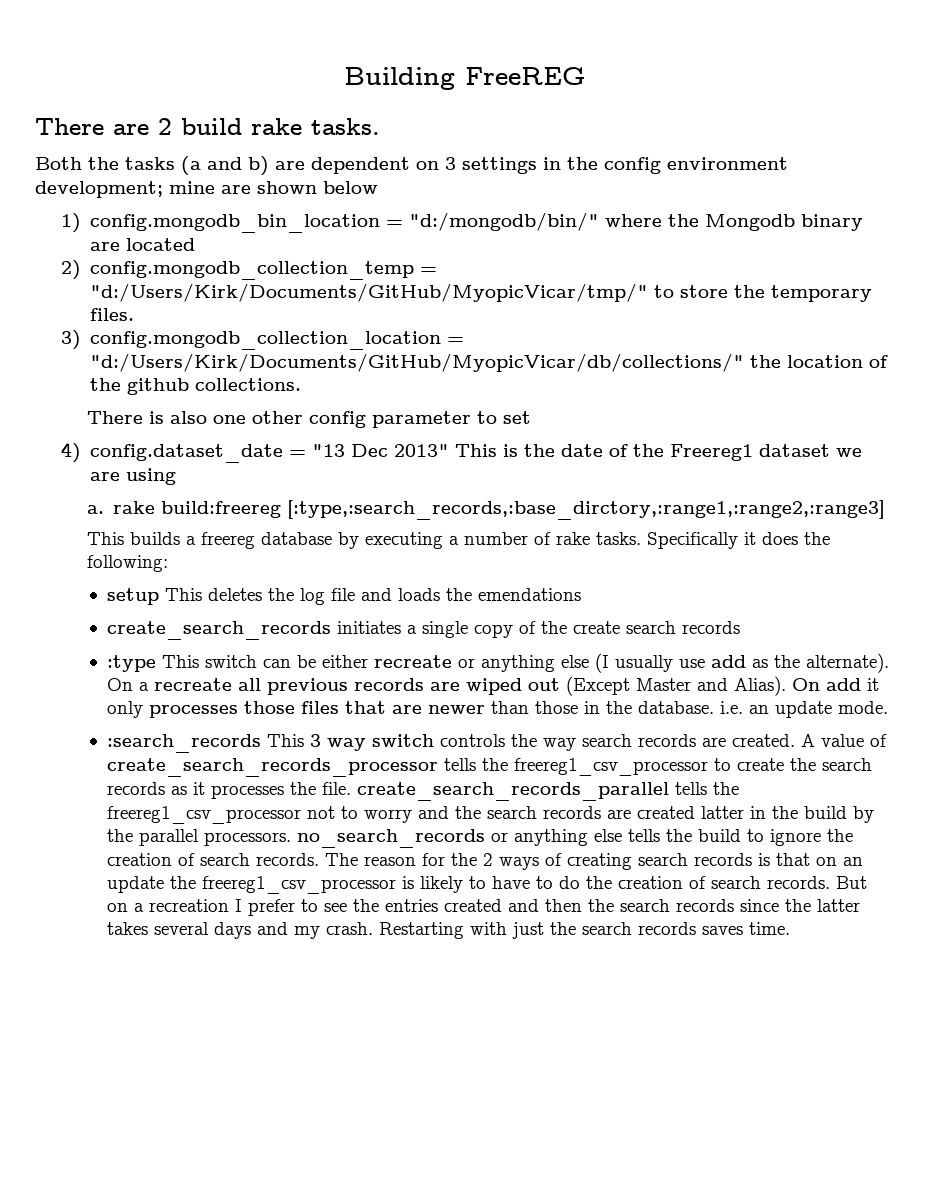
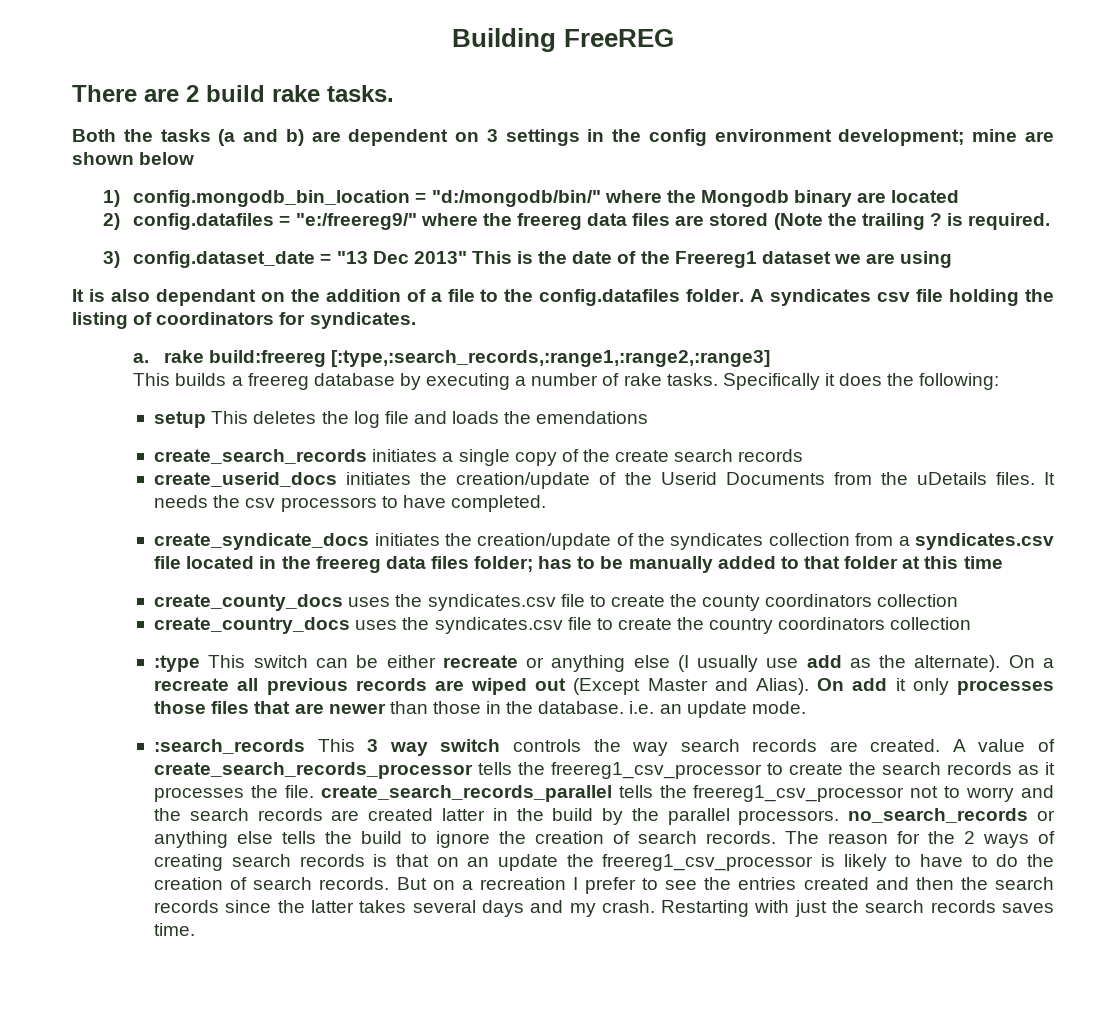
[90,261,438,280] [90,283,873,302] [90,308,135,321] [60,330,465,350] [90,353,889,372] [90,378,302,395] [86,411,531,428] [60,442,81,463] config.mongodb_collection_temp = "d:/Users/Kirk/Documents/GitHub/MyopicVicar/tmp/" to store the temporary files. // 3) config.mongodb_collection_location = "d:/Users/Kirk/Documents/GitHub/MyopicVicar/db/collections/" the location of the github collections. // There is also one other config parameter to set // 4) -> [133,213,1051,230] [102,251,120,268] config.datafiles = "e:/freereg9/" where the freereg data files are stored (Note the trailing ? is required. // 3)
(177, 476) none -> [72,289,1054,306] [72,312,416,329] // It is also dependant on the addition of a file to the config.datafiles folder. A syndicates csv file holding the listing of coordinators for syndicates.
[287,500,886,520] [:type,:search_records,:base_dirctory,:range1,:range2,:range3] -> [331,350,771,367] [:type,:search_records,:range1,:range2,:range3]
(741, 627) none -> [154,472,1056,489] [154,495,546,512] [154,533,1054,550] [154,556,1003,573] [154,594,959,611] [154,617,972,634] // create_userid_docs initiates the creation/update of the Userid Documents from the uDetails files. It needs the csv processors to have completed. // create_syndicate_docs initiates the creation/update of the syndicates collection from a syndicates.csv file located in the freereg data files folder; has to be manually added to that folder at this time // create_county_docs uses the syndicates.csv file to create the county coordinators collection // create_country_docs uses the syndicates.csv file to create the country coordinators collection

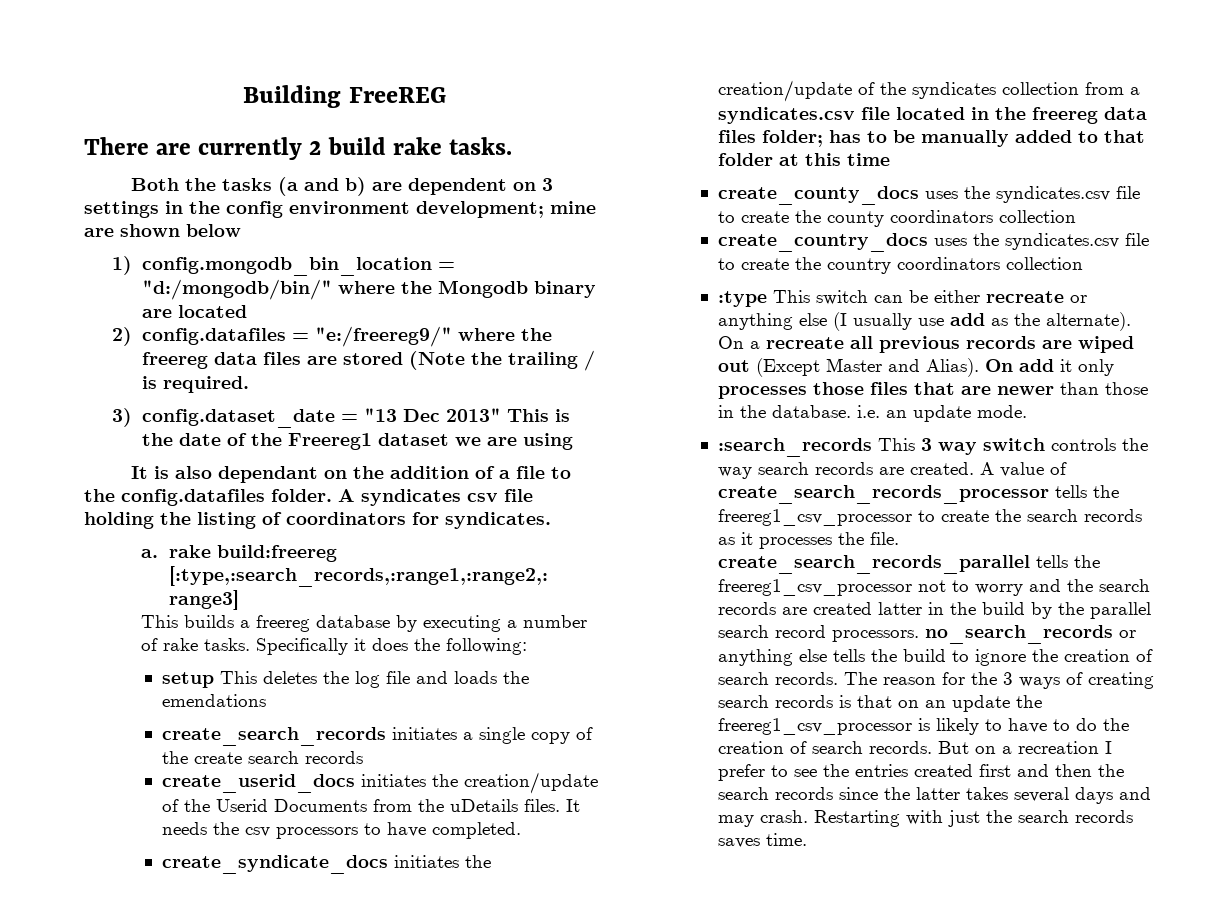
(179, 95) none -> [198,137,303,160] currently
[929,213,942,226] ? -> [583,350,595,371] /
(730, 816) none -> [717,625,826,638] search record
[964,831,976,844] 2 -> [1002,672,1013,685] 3
(869, 883) none -> [978,764,1011,777] first
[569,903,596,917] my -> [717,815,754,827] may

